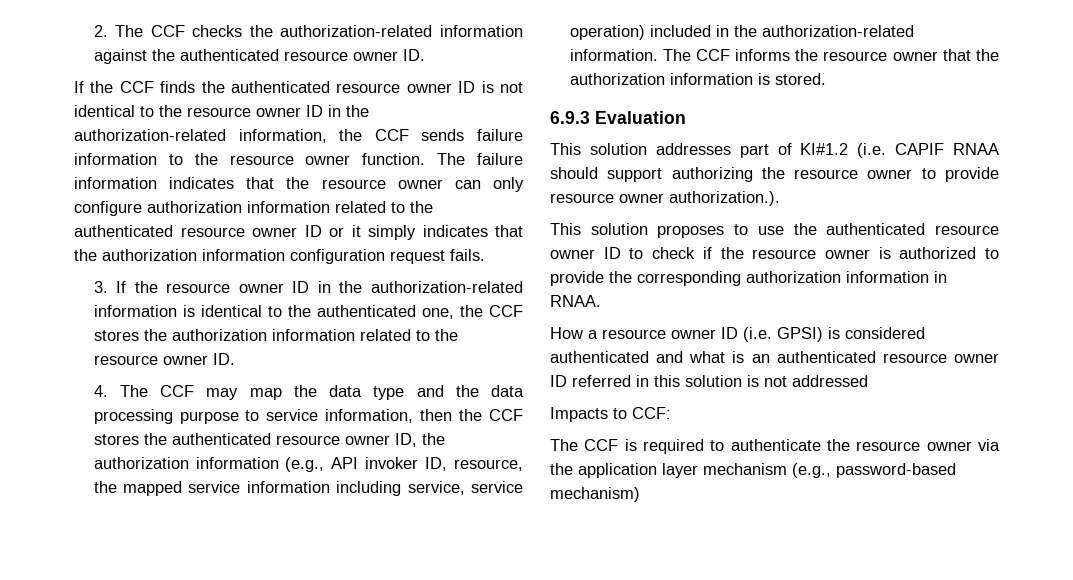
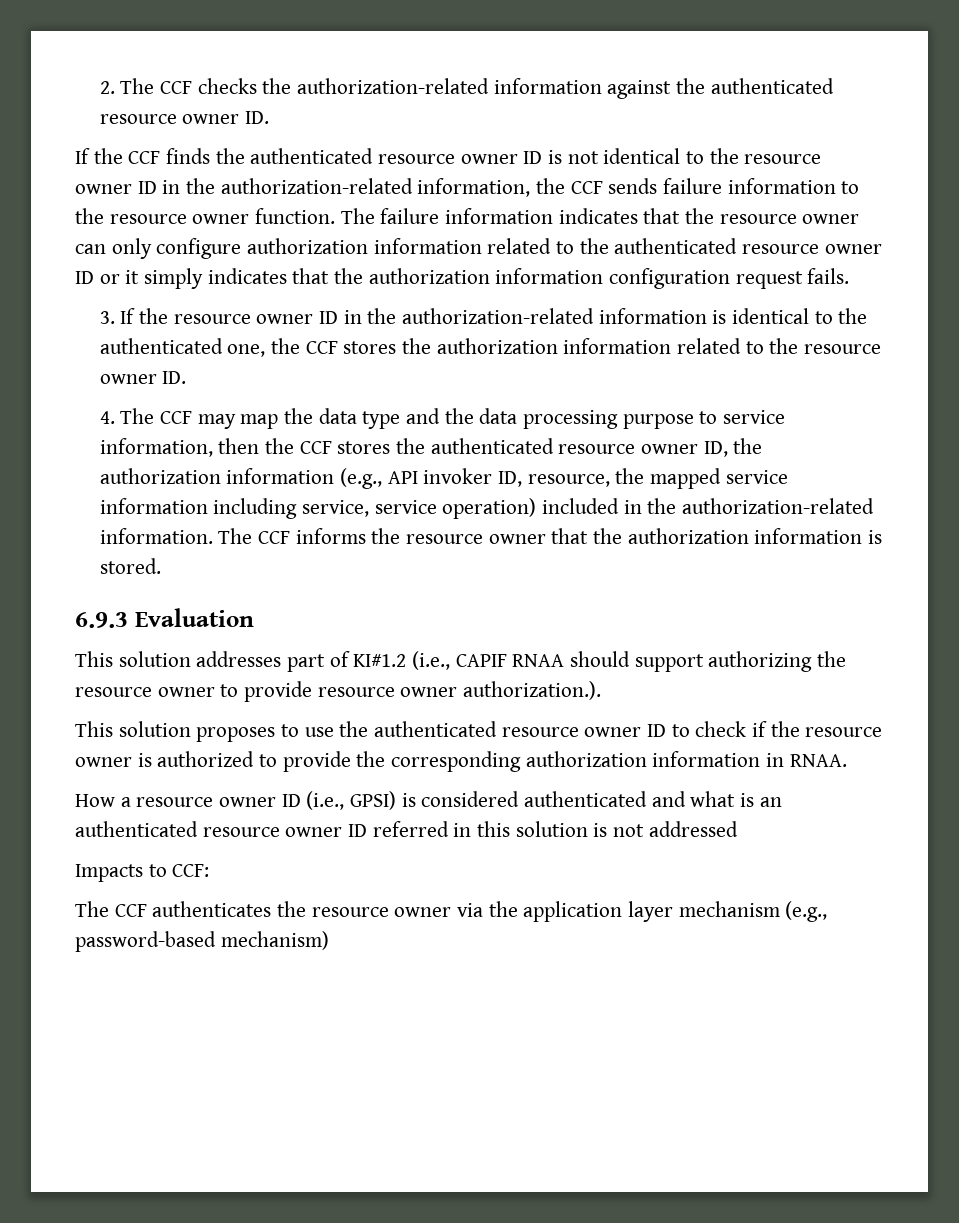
[857,143,887,158] (i.e. -> [412,651,451,670] (i.e.,
[743,327,772,342] (i.e. -> [306,791,345,810] (i.e.,
[624,439,821,454] is required to authenticate -> [152,901,272,917] authenticates

